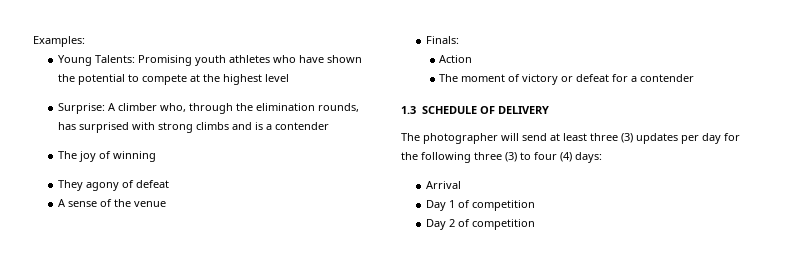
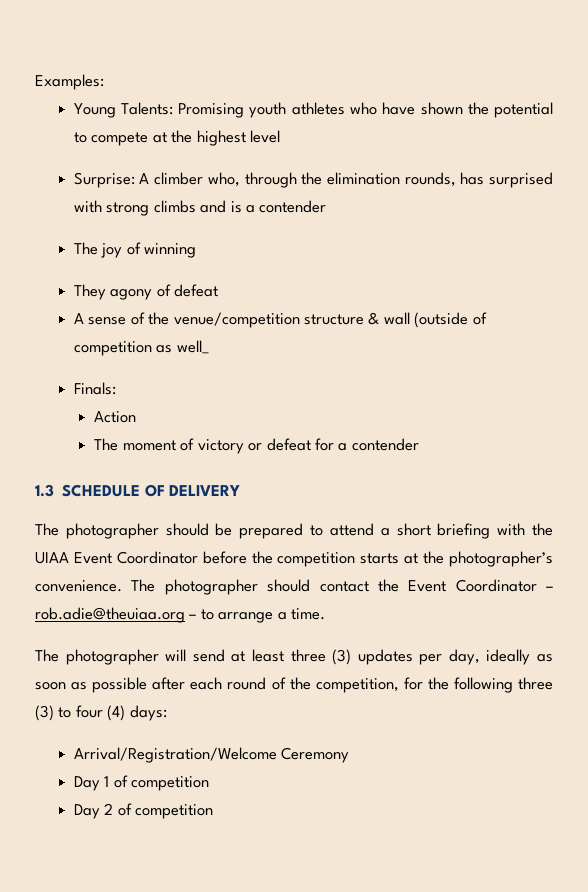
[134,201,167,207] venue -> [173,312,487,328] [73,340,209,356] venue/competition structure & wall (outside of competition as well_
(549, 110) none -> [35,523,553,539] [35,551,554,567] [35,579,553,595] [35,607,326,623] // The photographer should be prepared to attend a short briefing with the UIAA Event Coordinator before the competition starts at the photographer’s convenience. The photographer should contact the Event Coordinator – rob.adie@theuiaa.org – to arrange a time.
[702,133,721,144] day -> [448,649,553,665] [35,677,399,693] day, ideally as soon as possible after each round of the competition,
[426,181,462,189] Arrival -> [73,747,350,763] Arrival/Registration/Welcome Ceremony

